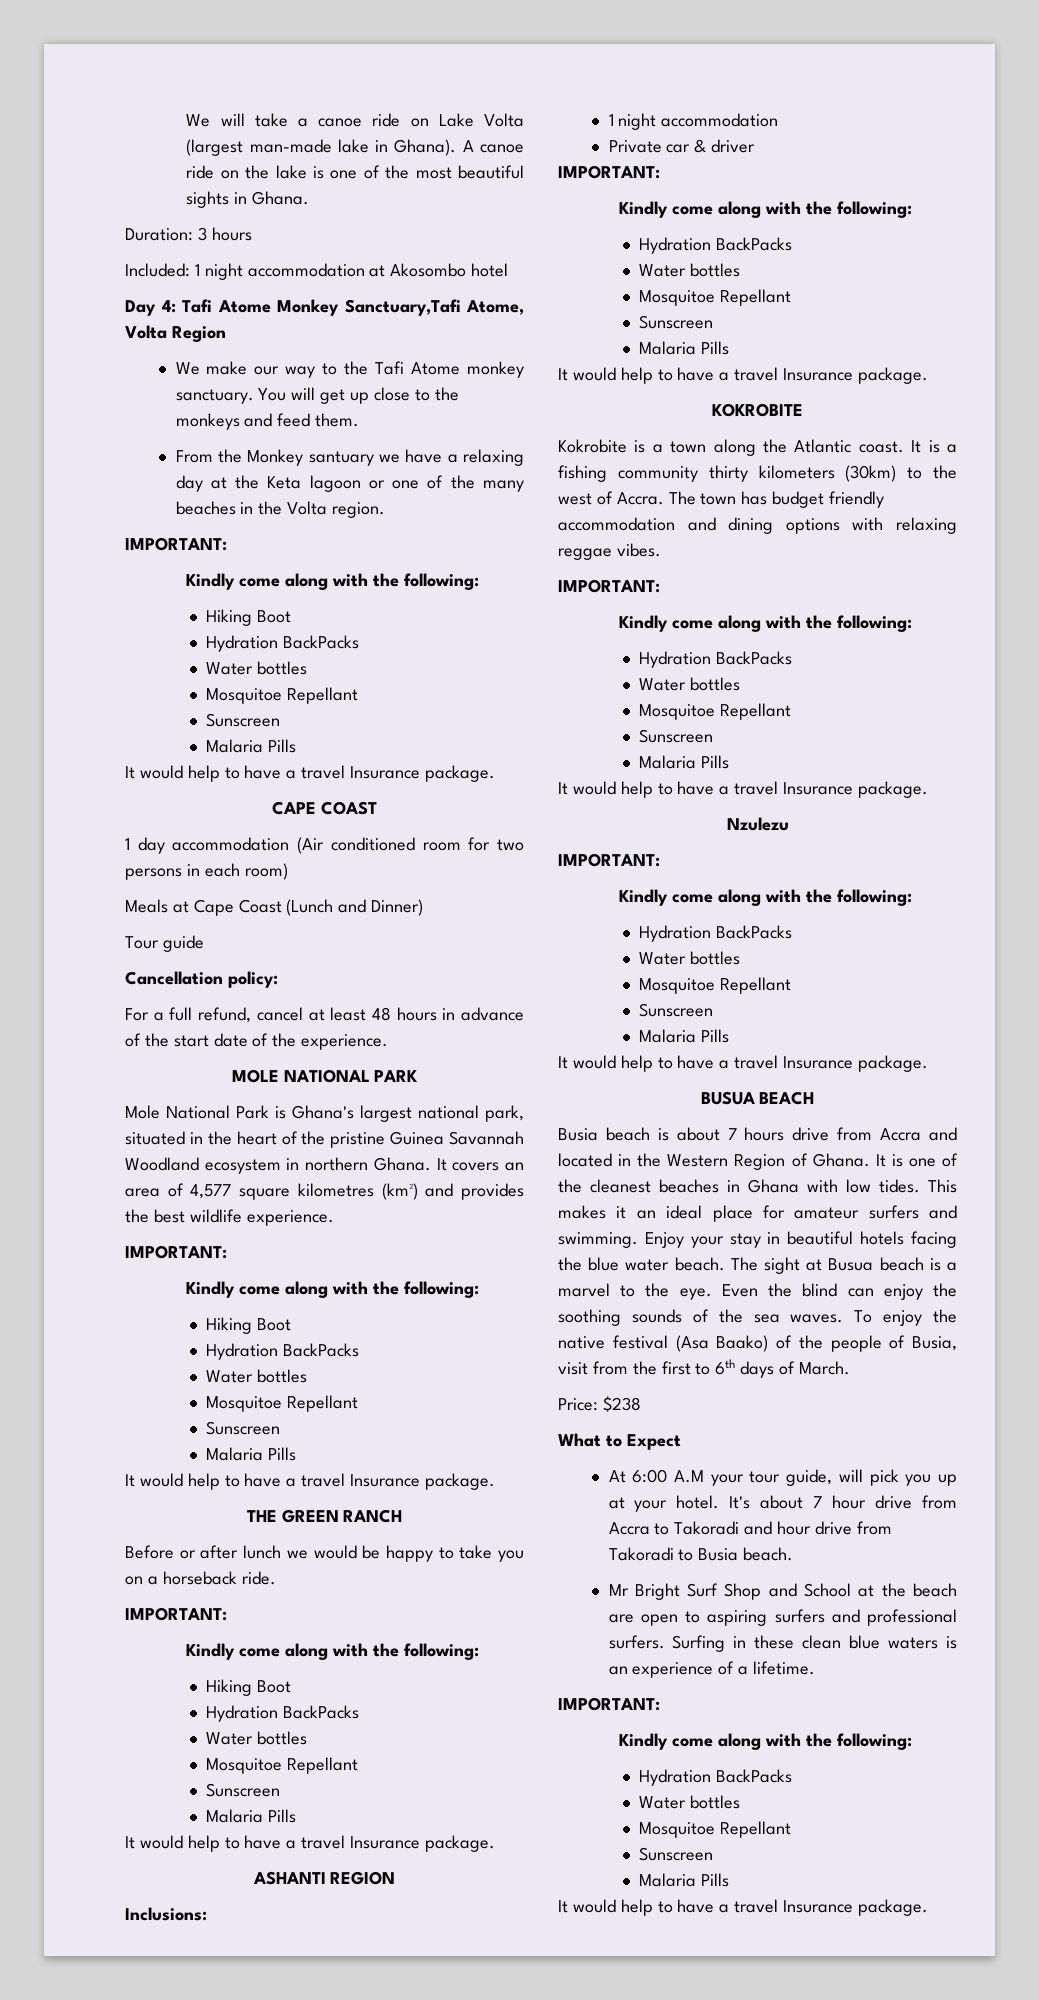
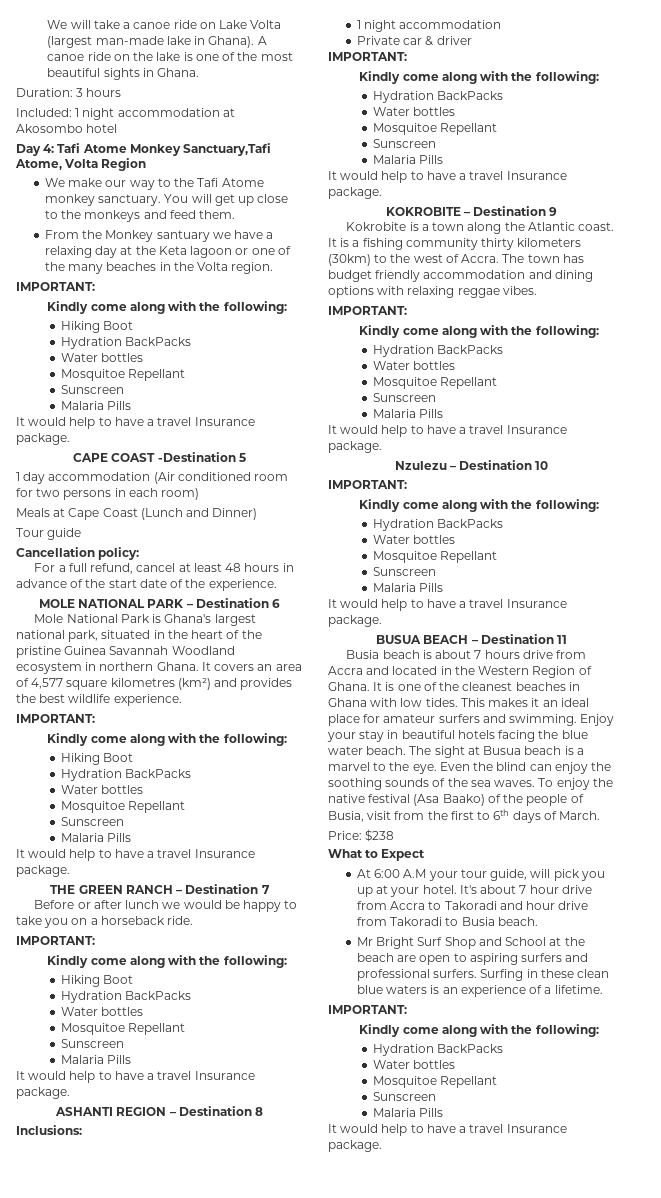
(377, 808) none -> [157,452,246,462] -Destination 5
(419, 1076) none -> [186,598,281,608] – Destination 6
(403, 1516) none -> [176,884,270,894] – Destination 7
(396, 1878) none -> [169,1106,263,1116] – Destination 8
(803, 410) none -> [463,206,558,216] – Destination 9
(789, 824) none -> [449,460,549,470] – Destination 10
(815, 1098) none -> [471,634,567,644] – Destination 11

